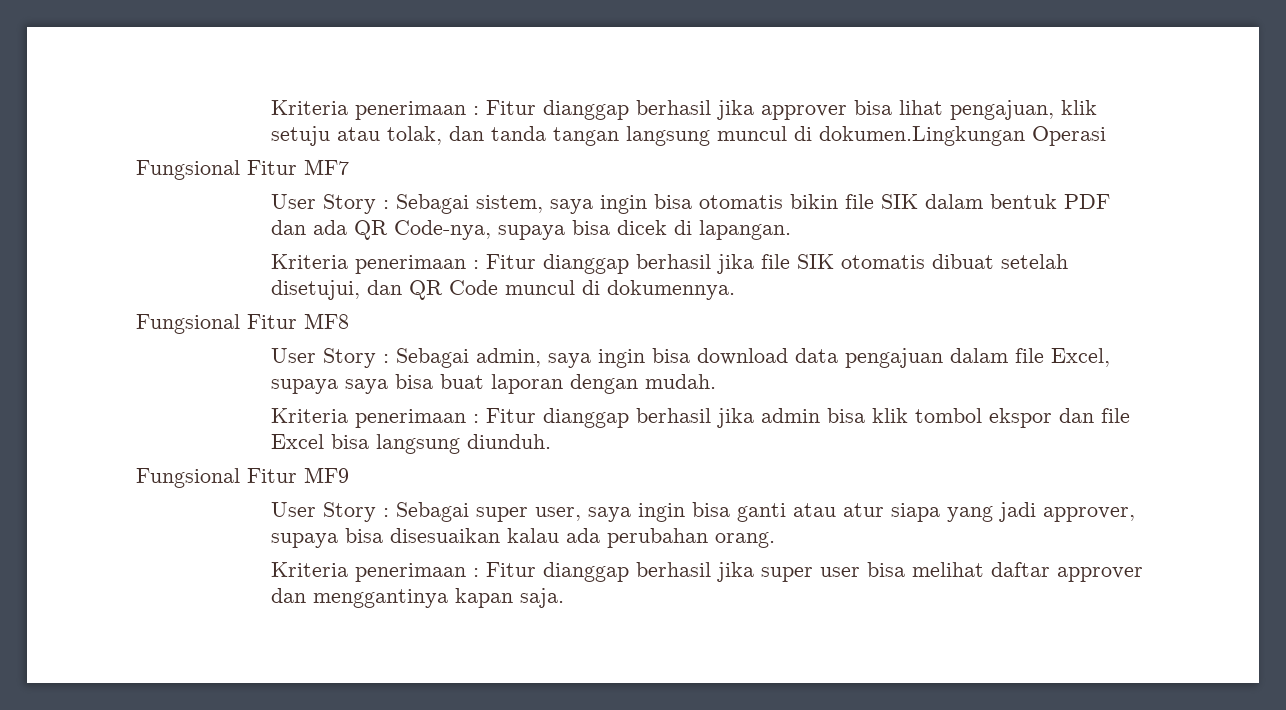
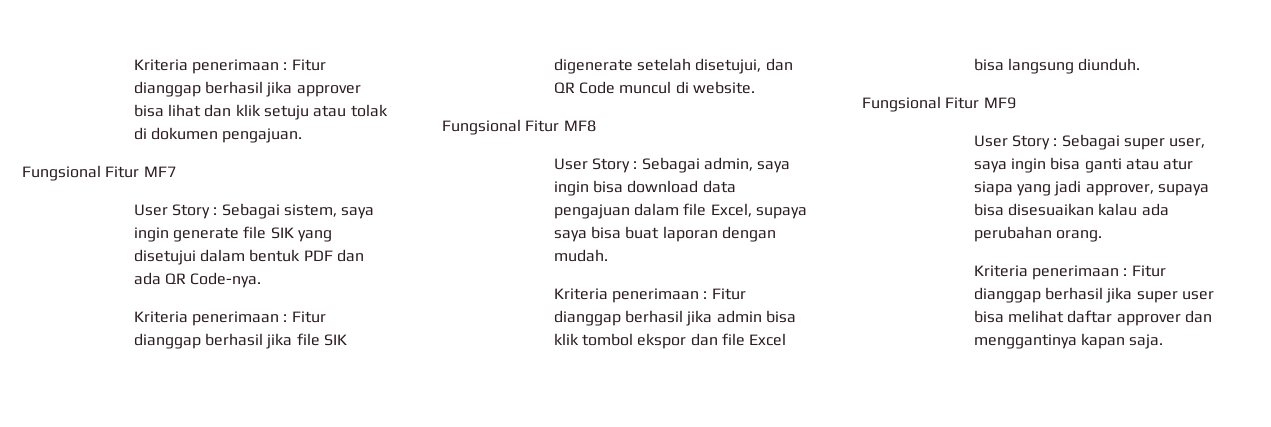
[950,100,1055,120] pengajuan, -> [204,104,232,117] dan
[387,126,1107,146] tolak, dan tanda tangan langsung muncul di dokumen.Lingkungan Operasi -> [350,104,388,117] [133,127,303,143] tolak di dokumen pengajuan.
[654,194,919,209] bisa otomatis bikin file SIK -> [172,226,332,242] [133,249,196,265] generate file SIK yang disetujui
[394,220,792,240] Code-nya, supaya bisa dicek di lapangan. -> [190,272,262,288] Code-nya.
[841,254,995,269] otomatis dibuat -> [553,58,633,74] digenerate
[607,280,736,300] dokumennya. -> [692,81,755,94] website.

